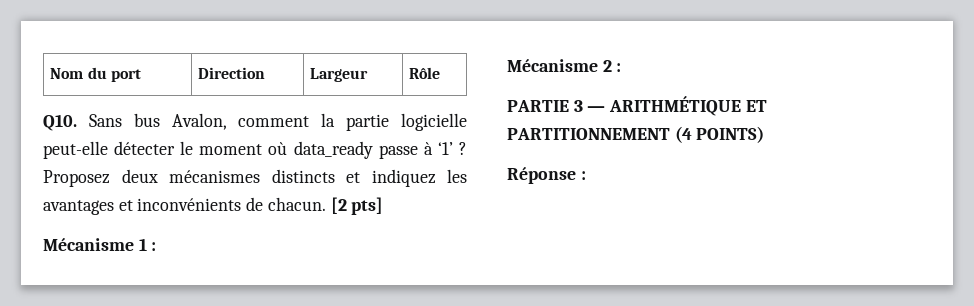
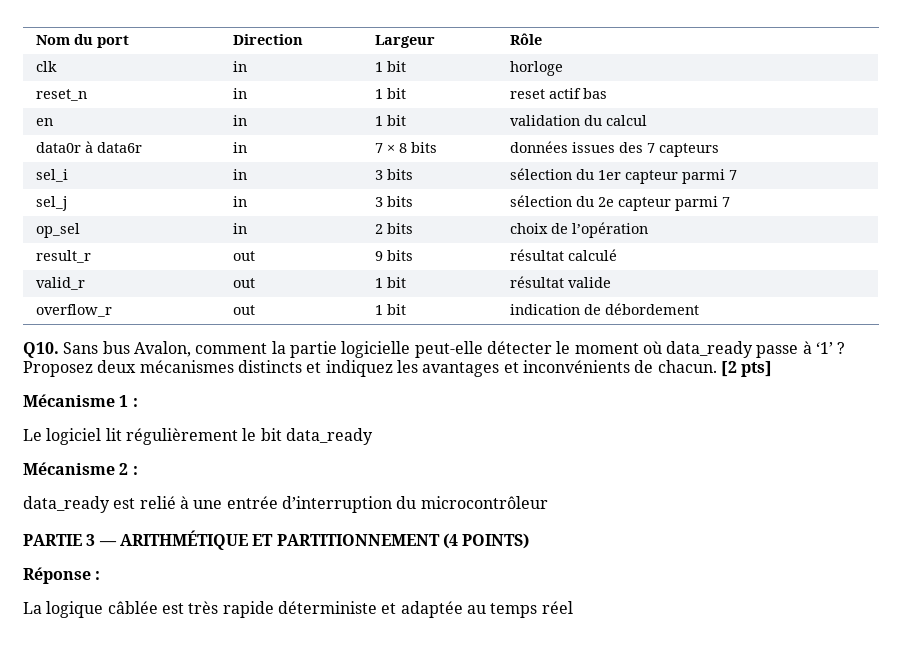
(441, 73) none -> [35,61,57,72] [232,61,247,72] [374,61,406,72] [509,61,563,76] [35,89,87,101] [232,88,247,99] [374,88,406,99] [509,88,607,99] [35,118,53,126] [232,115,247,126] [374,115,406,126] [509,115,647,126] [35,141,142,153] [232,142,247,153] [374,142,437,153] [509,141,719,157] [35,169,68,182] [232,169,247,180] [374,169,413,180] [509,168,737,184] [35,196,67,211] [232,196,247,207] [374,196,413,207] [509,195,730,211] [35,223,80,238] [232,223,247,234] [374,223,413,234] [509,222,648,238] [35,250,91,263] [232,251,255,261] [374,250,413,261] [509,249,617,261] [35,277,85,290] [232,278,255,288] [374,277,406,288] [509,276,611,288] [35,304,112,317] [232,305,255,315] [374,304,406,315] [509,303,699,315] // clk | in | 1 bit | horloge // reset_n | in | 1 bit | reset actif bas // en | in | 1 bit | validation du calcul // data0r à data6r | in | 7 × 8 bits | données issues des 7 capteurs // sel_i | in | 3 bits | sélection du 1er capteur parmi 7 // sel_j | in | 3 bits | sélection du 2e capteur parmi 7 // op_sel | in | 2 bits | choix de l’opération // result_r | out | 9 bits | résultat calculé // valid_r | out | 1 bit | résultat valide // overflow_r | out | 1 bit | indication de débordement
[507,59,622,72] Mécanisme 2 : -> [23,428,373,445] [23,462,138,475] [23,496,548,513] Le logiciel lit régulièrement le bit data_ready // Mécanisme 2 : // data_ready est relié à une entrée d’interruption du microcontrôleur
(586, 175) none -> [23,601,573,618] // La logique câblée est très rapide déterministe et adaptée au temps réel

